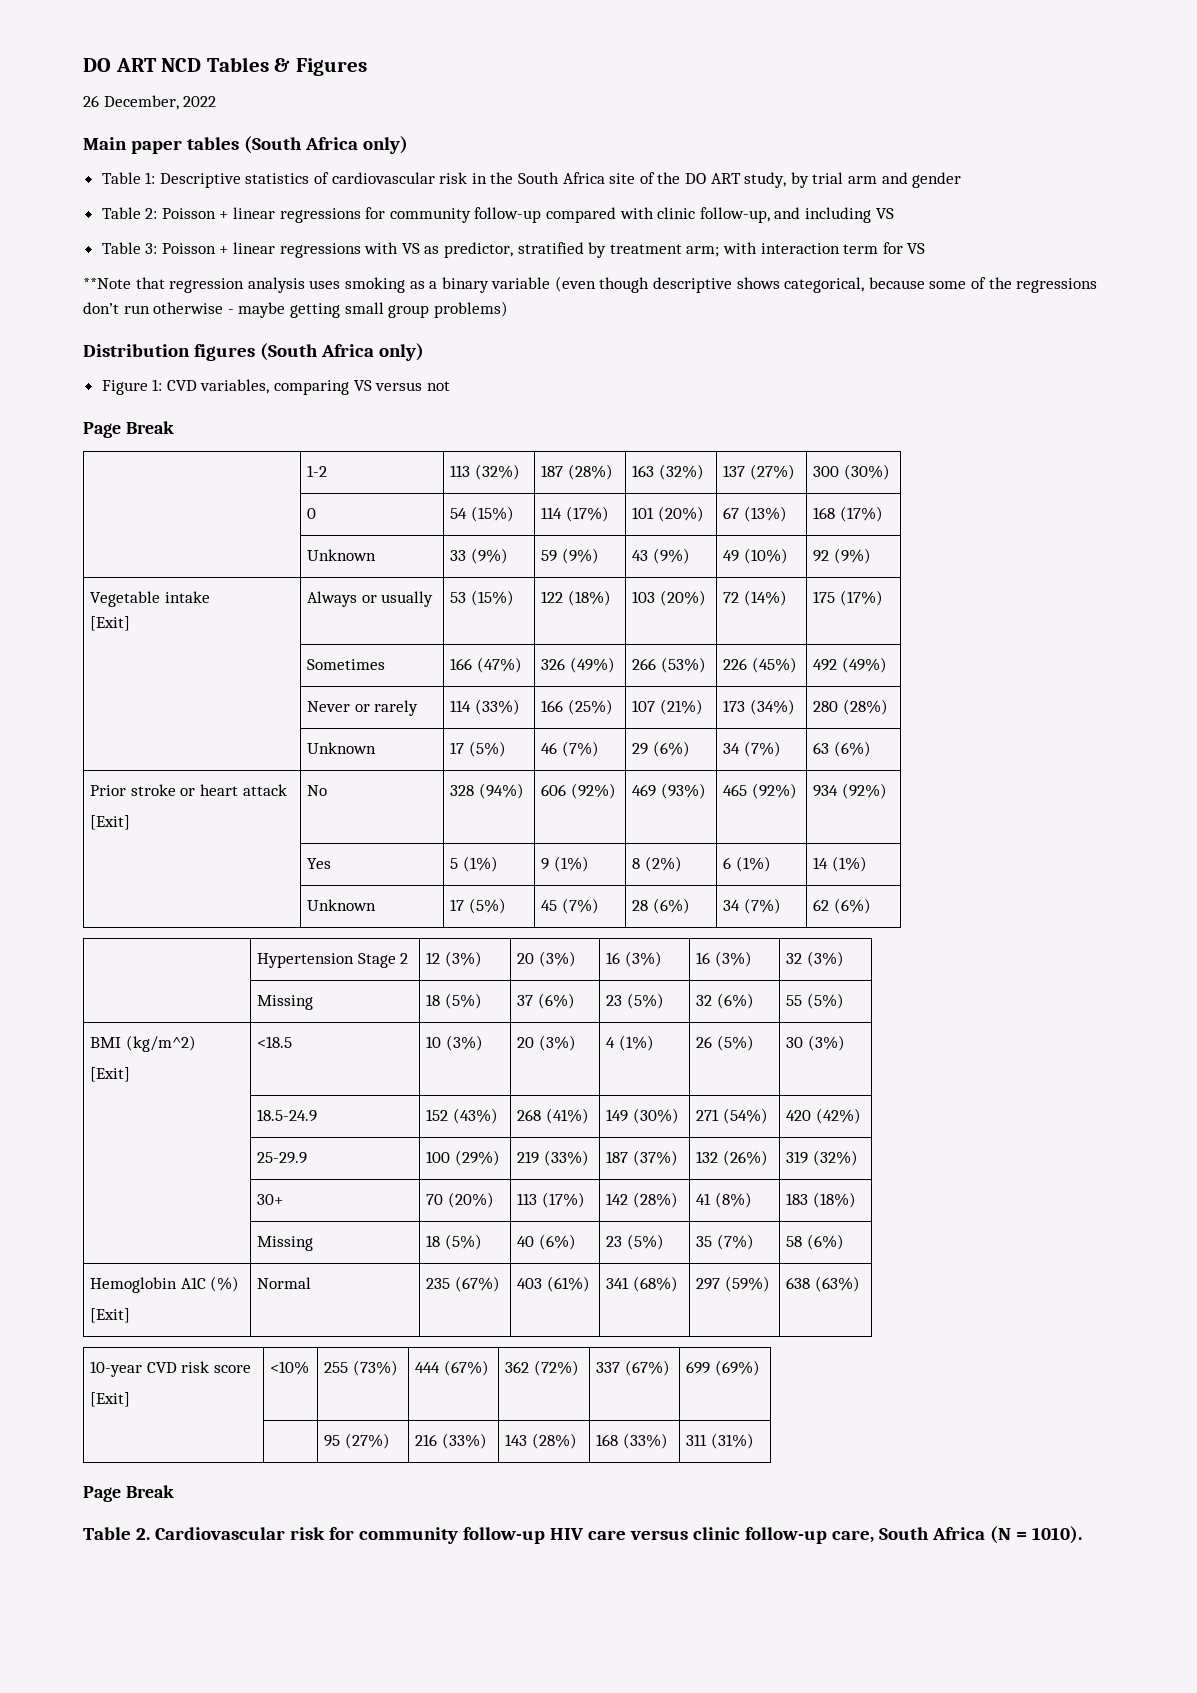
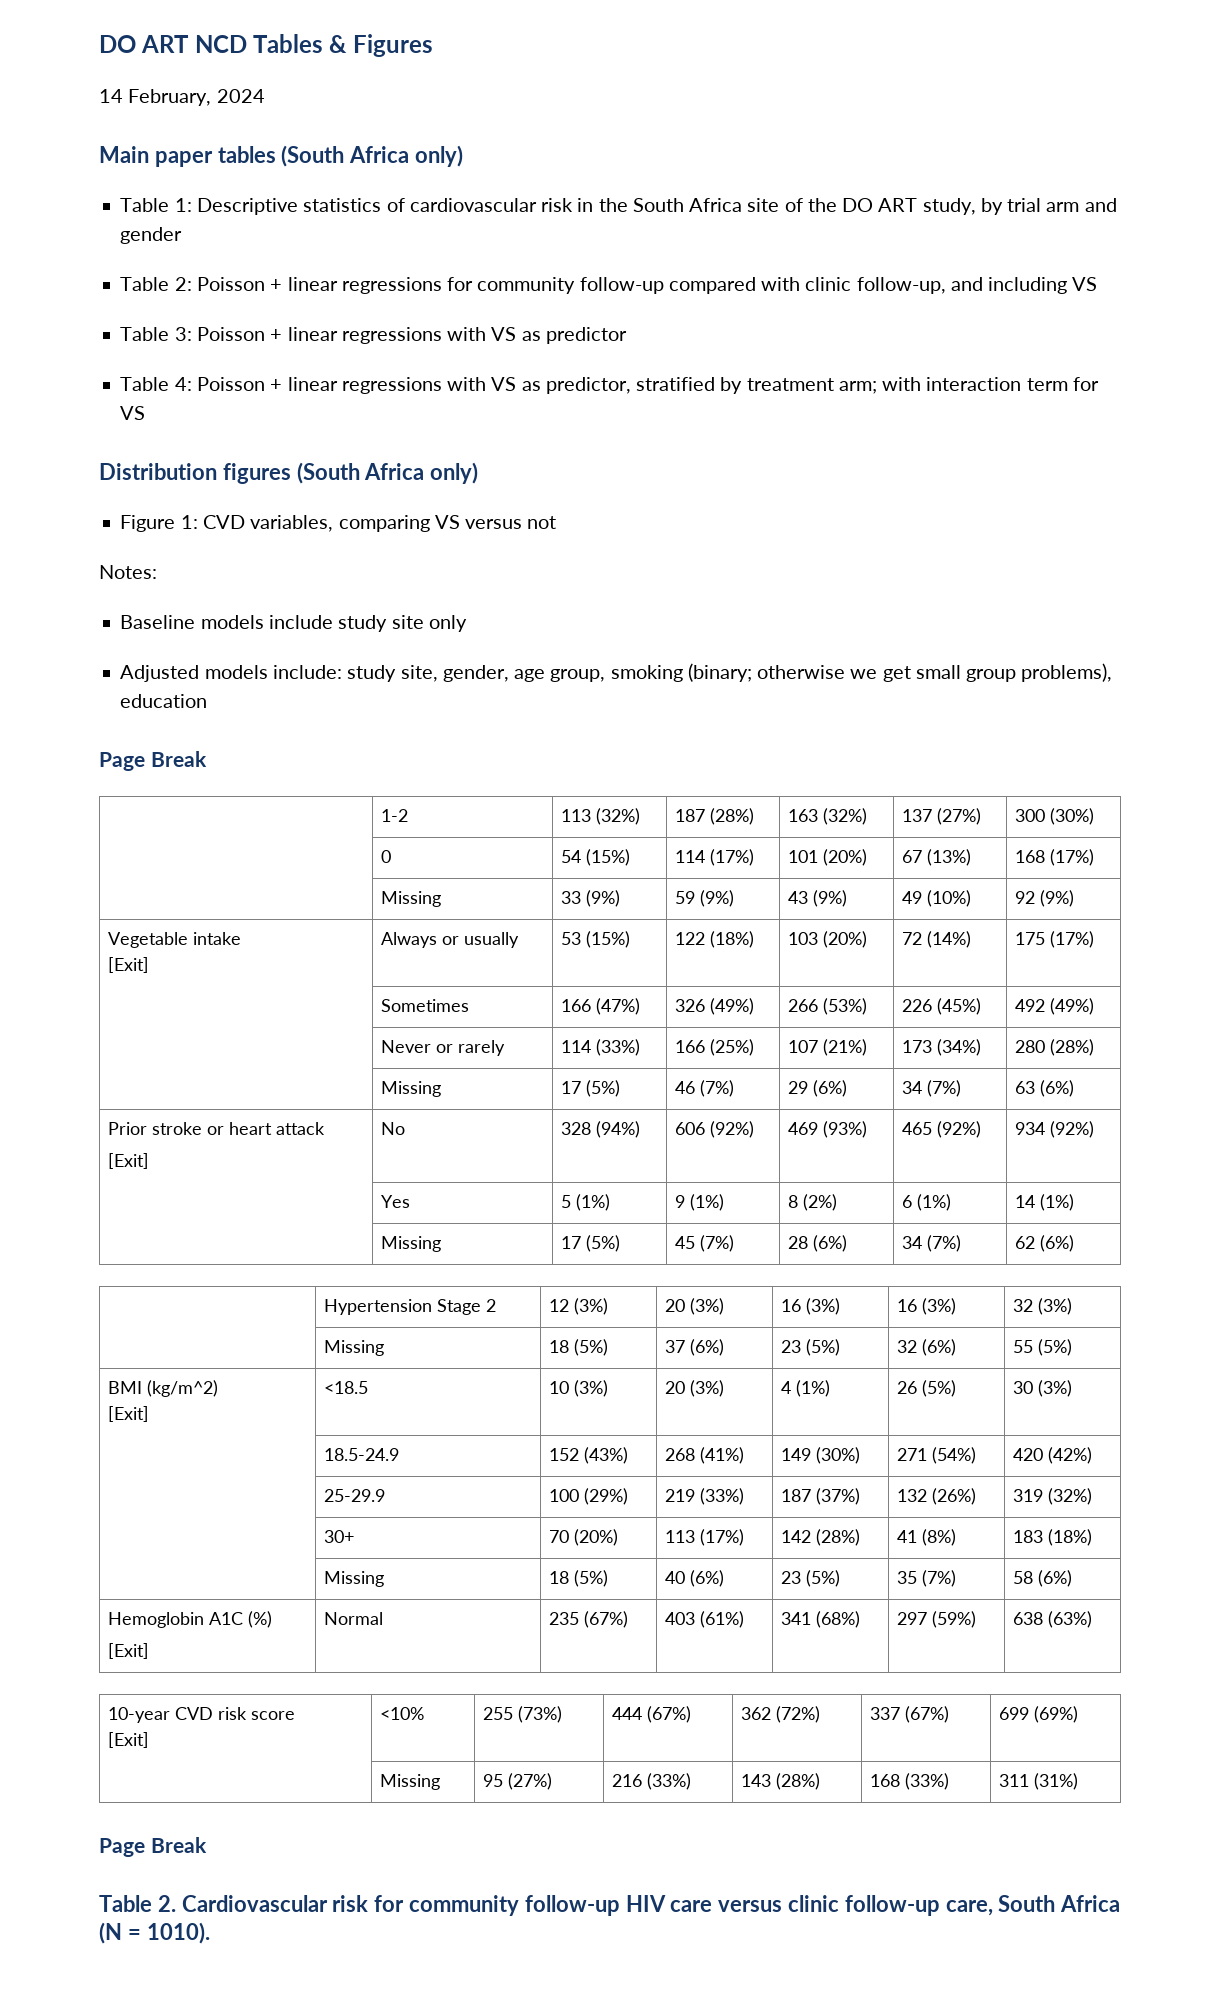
[83,95,217,110] 26 December, 2022 -> [99,89,265,106] 14 February, 2024
(440, 250) none -> [545,327,627,344] [120,377,541,394] predictor // Table 4: Poisson + linear regressions with VS as
[83,276,1098,293] [83,301,508,318] // **Note that regression analysis uses smoking as a binary variable (even though descriptive shows categorical, because some of the regressions don’t run otherwise - maybe getting small group problems) -> (146, 413) none
(450, 386) none -> [99,565,157,579] [120,615,467,632] [120,663,1113,682] [120,694,208,708] // Notes: // Baseline models include study site only // Adjusted models include: study site, gender, age group, smoking (binary; otherwise we get small group problems), education
[307,549,377,561] Unknown -> [381,891,442,907] Missing
[307,742,377,754] Unknown -> [381,1081,442,1097] Missing
[307,899,377,911] Unknown -> [381,1236,442,1252] Missing
(760, 1368) none -> [380,1774,441,1790] Missing

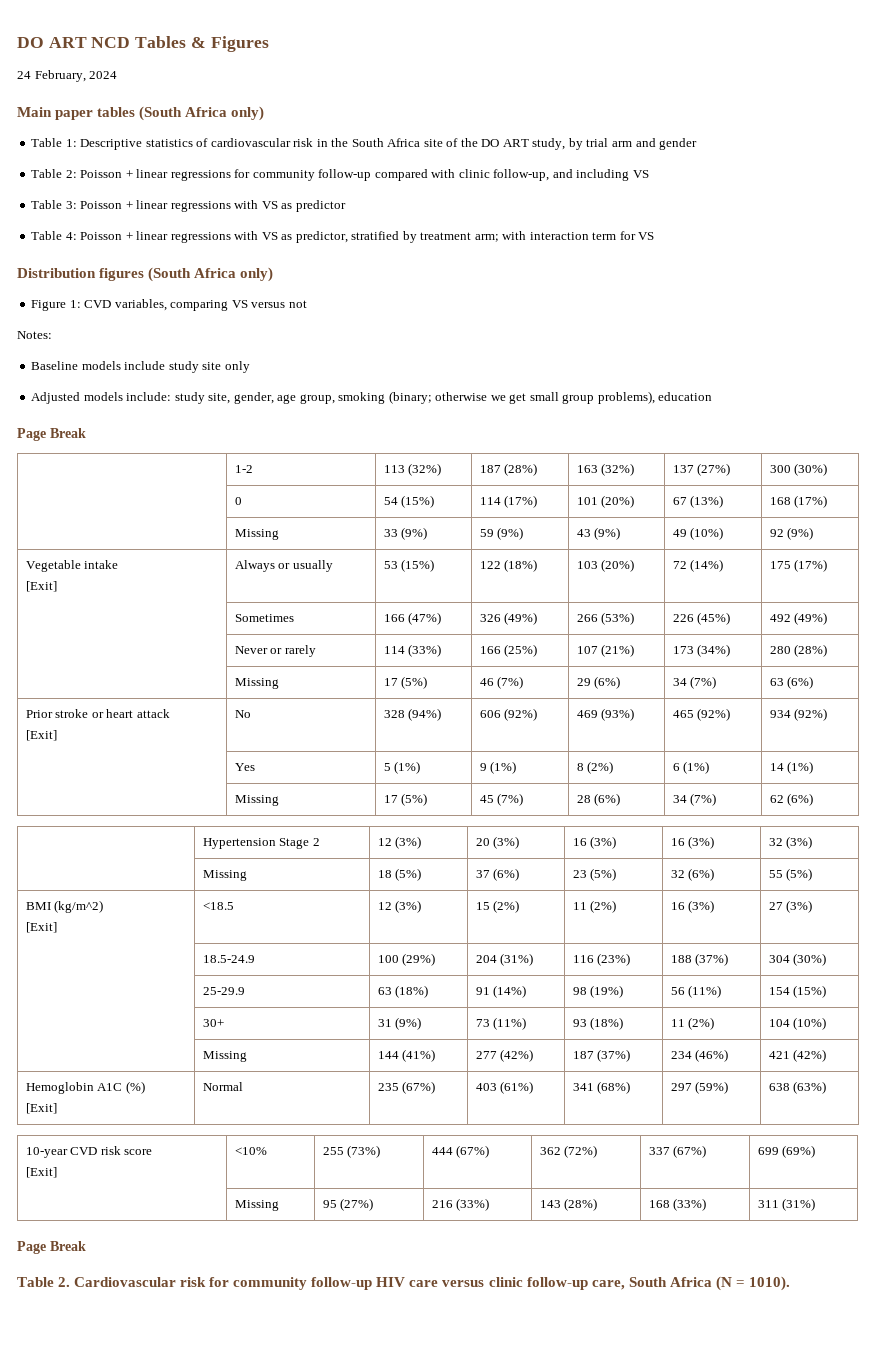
[99,89,123,103] 14 -> [17,71,31,79] 24
[549,1380,609,1397] [665,1380,725,1397] [781,1380,831,1397] [897,1380,957,1397] [1013,1380,1073,1397] [324,1448,400,1461] [549,1447,629,1464] [665,1447,745,1464] [781,1447,861,1464] [897,1447,977,1464] [1013,1447,1093,1464] [324,1489,386,1502] [549,1488,629,1505] [665,1488,745,1505] [781,1488,861,1505] [897,1488,977,1505] [1013,1488,1093,1505] [324,1530,355,1543] [549,1529,619,1546] [665,1529,745,1546] [781,1529,861,1546] [897,1529,957,1546] [1013,1529,1093,1546] [324,1571,385,1587] [549,1570,609,1587] [665,1570,725,1587] [781,1570,841,1587] [897,1570,957,1587] [1013,1570,1073,1587] 10 (3%) | 20 (3%) | 4 (1%) | 26 (5%) | 30 (3%) // | 18.5-24.9 | 152 (43%) | 268 (41%) | 149 (30%) | 271 (54%) | 420 (42%) // | 25-29.9 | 100 (29%) | 219 (33%) | 187 (37%) | 132 (26%) | 319 (32%) // | 30+ | 70 (20%) | 113 (17%) | 142 (28%) | 41 (8%) | 183 (18%) // | Missing | 18 (5%) | 40 (6%) | 23 (5%) | 35 (7%) | 58 (6%) -> [377,900,422,913] [475,900,520,913] [572,900,617,913] [670,900,715,913] [768,900,813,913] [202,955,255,963] [377,953,436,966] [475,953,534,966] [572,953,631,966] [670,953,729,966] [768,953,827,966] [202,987,245,995] [377,985,429,998] [475,985,527,998] [572,985,624,998] [670,985,722,998] [768,985,827,998] [202,1019,224,1027] [377,1017,422,1030] [475,1017,527,1030] [572,1017,624,1030] [670,1017,715,1030] [768,1017,827,1030] [202,1051,247,1062] [377,1049,436,1062] [475,1049,534,1062] [572,1049,631,1062] [670,1049,729,1062] [768,1049,827,1062] 12 (3%) | 15 (2%) | 11 (2%) | 16 (3%) | 27 (3%) // | 18.5-24.9 | 100 (29%) | 204 (31%) | 116 (23%) | 188 (37%) | 304 (30%) // | 25-29.9 | 63 (18%) | 91 (14%) | 98 (19%) | 56 (11%) | 154 (15%) // | 30+ | 31 (9%) | 73 (11%) | 93 (18%) | 11 (2%) | 104 (10%) // | Missing | 144 (41%) | 277 (42%) | 187 (37%) | 234 (46%) | 421 (42%)

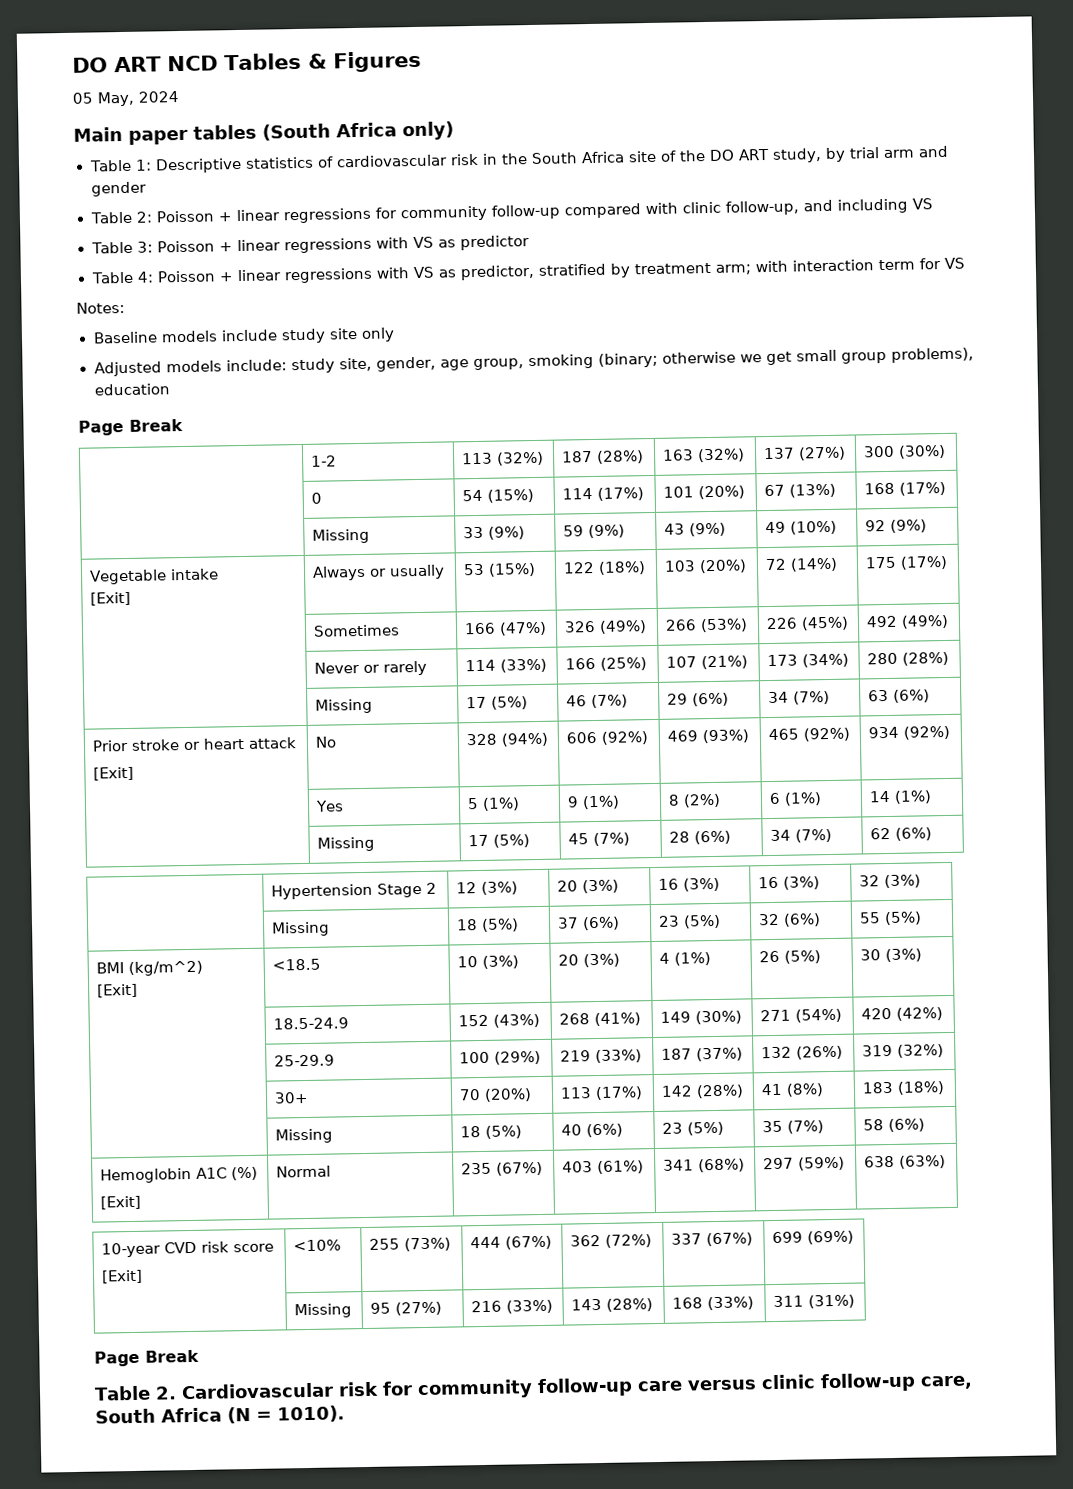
[17,70,86,82] 24 February, -> [72,91,135,107] 05 May,
[17,267,274,282] [31,299,307,311] // Distribution figures (South Africa only) // Figure 1: CVD variables, comparing VS versus not -> (966, 263) none
[377,900,422,913] [475,900,520,913] [572,900,617,913] [670,900,715,913] [768,900,813,913] [202,955,255,963] [377,953,436,966] [475,953,534,966] [572,953,631,966] [670,953,729,966] [768,953,827,966] [202,987,245,995] [377,985,429,998] [475,985,527,998] [572,985,624,998] [670,985,722,998] [768,985,827,998] [202,1019,224,1027] [377,1017,422,1030] [475,1017,527,1030] [572,1017,624,1030] [670,1017,715,1030] [768,1017,827,1030] [202,1051,247,1062] [377,1049,436,1062] [475,1049,534,1062] [572,1049,631,1062] [670,1049,729,1062] [768,1049,827,1062] 12 (3%) | 15 (2%) | 11 (2%) | 16 (3%) | 27 (3%) // | 18.5-24.9 | 100 (29%) | 204 (31%) | 116 (23%) | 188 (37%) | 304 (30%) // | 25-29.9 | 63 (18%) | 91 (14%) | 98 (19%) | 56 (11%) | 154 (15%) // | 30+ | 31 (9%) | 73 (11%) | 93 (18%) | 11 (2%) | 104 (10%) // | Missing | 144 (41%) | 277 (42%) | 187 (37%) | 234 (46%) | 421 (42%) -> [457,955,520,969] [558,953,621,968] [659,952,712,966] [759,950,822,964] [860,948,923,963] [273,1017,350,1030] [458,1013,541,1028] [559,1012,642,1027] [660,1010,743,1025] [760,1008,843,1023] [861,1007,944,1021] [274,1054,336,1067] [459,1050,542,1065] [560,1049,643,1064] [661,1047,744,1062] [761,1045,844,1060] [862,1044,945,1058] [274,1091,310,1104] [459,1088,533,1102] [560,1086,644,1101] [661,1084,745,1099] [761,1083,825,1097] [862,1081,946,1095] [275,1128,334,1144] [460,1125,523,1139] [561,1123,624,1138] [662,1121,725,1136] [762,1120,825,1134] [863,1118,926,1133] 10 (3%) | 20 (3%) | 4 (1%) | 26 (5%) | 30 (3%) // | 18.5-24.9 | 152 (43%) | 268 (41%) | 149 (30%) | 271 (54%) | 420 (42%) // | 25-29.9 | 100 (29%) | 219 (33%) | 187 (37%) | 132 (26%) | 319 (32%) // | 30+ | 70 (20%) | 113 (17%) | 142 (28%) | 41 (8%) | 183 (18%) // | Missing | 18 (5%) | 40 (6%) | 23 (5%) | 35 (7%) | 58 (6%)
[376,1277,406,1287] HIV -> (633, 1387) none

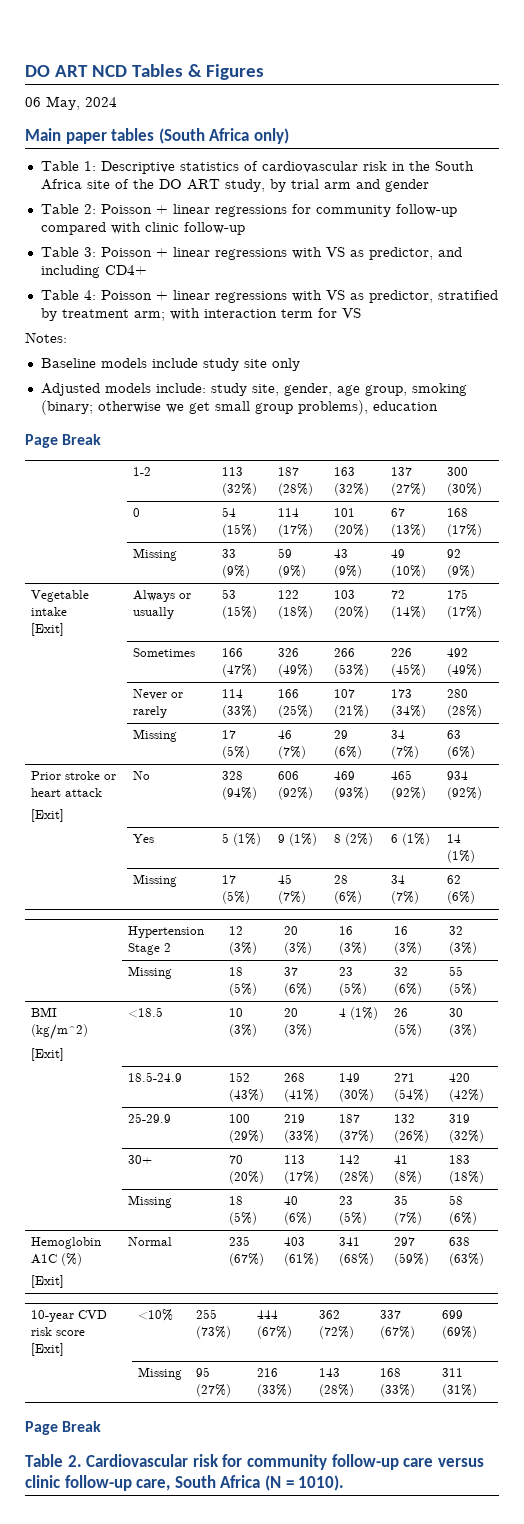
[72,92,93,104] 05 -> [25,97,41,107] 06
[725,198,934,216] follow-up, and including VS -> [183,222,245,235] follow-up
[460,235,531,251] predictor -> [368,247,462,260] [40,265,147,278] predictor, and including CD4+

